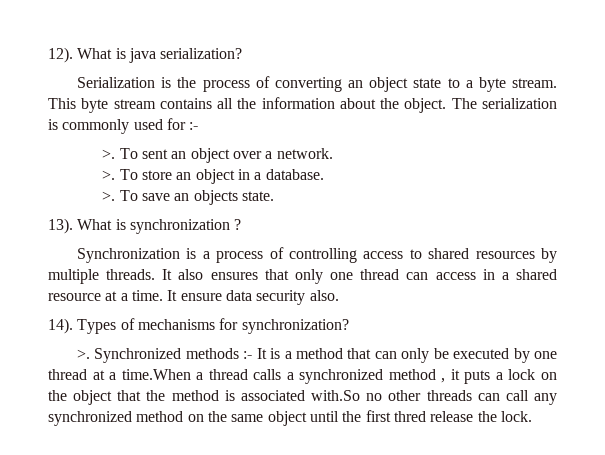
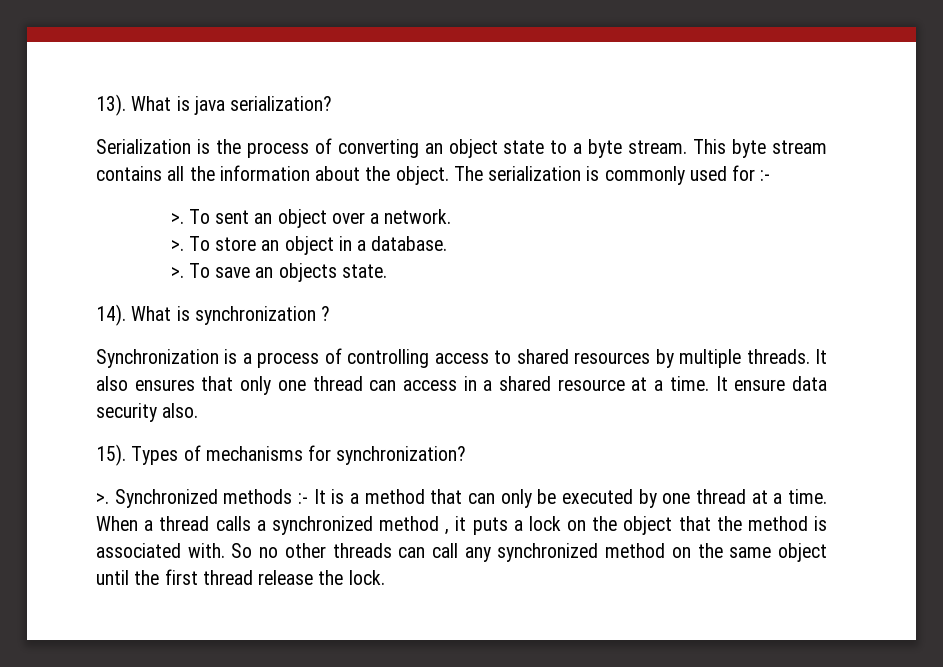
[48,47,73,63] 12). -> [96,94,126,116] 13).
[48,218,73,234] 13). -> [96,304,126,326] 14).
[48,318,73,334] 14). -> [96,444,126,466] 15).
[121,369,191,380] time.When -> [787,489,827,504] [96,516,138,531] time. When
[311,390,361,401] with.So -> [187,543,253,558] with. So
[393,411,426,422] thred -> [202,570,253,585] thread

